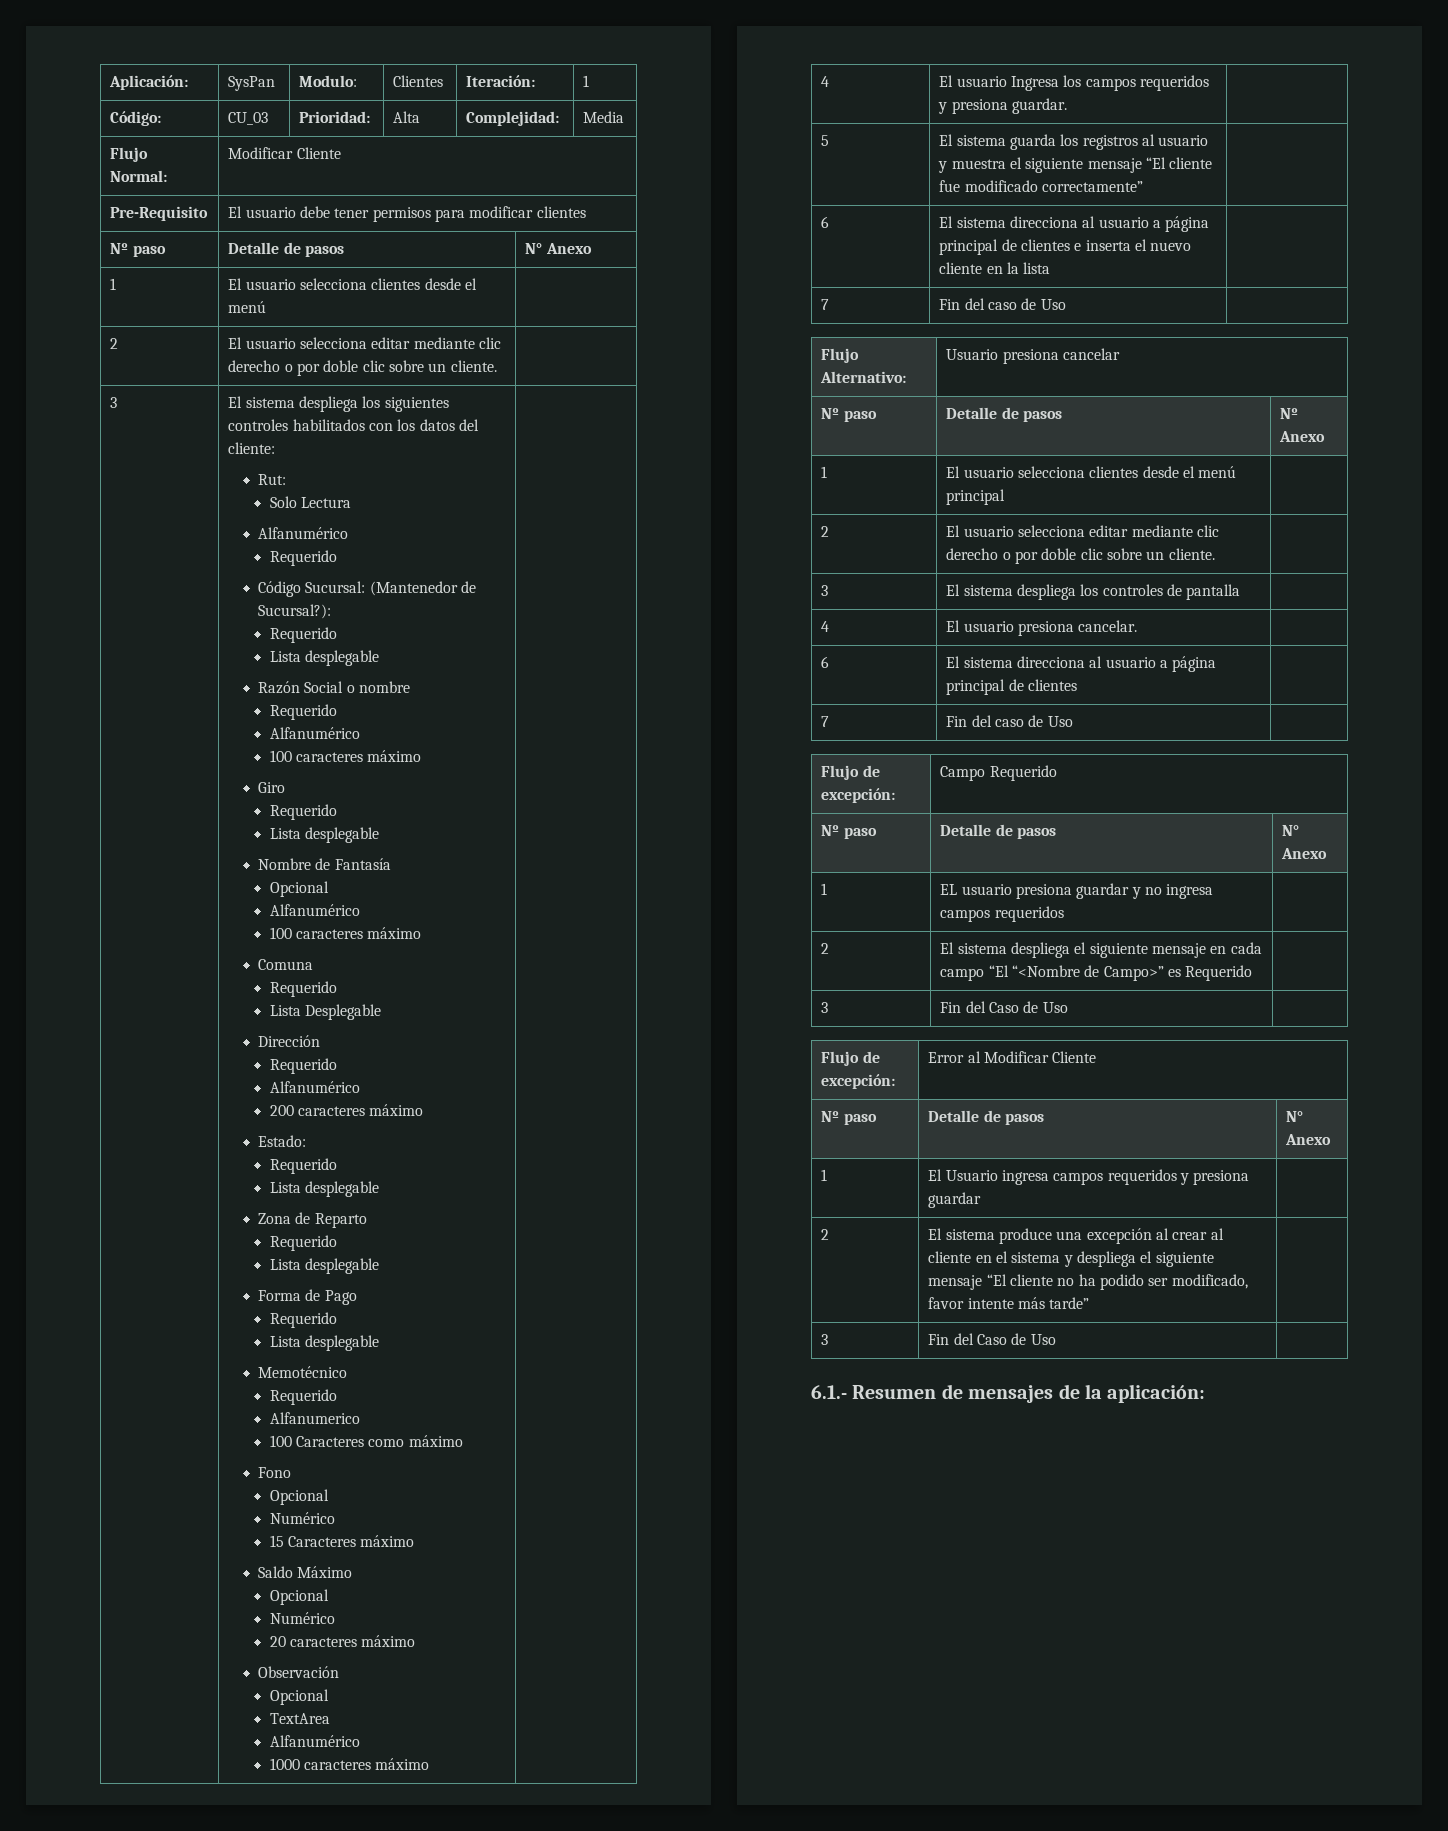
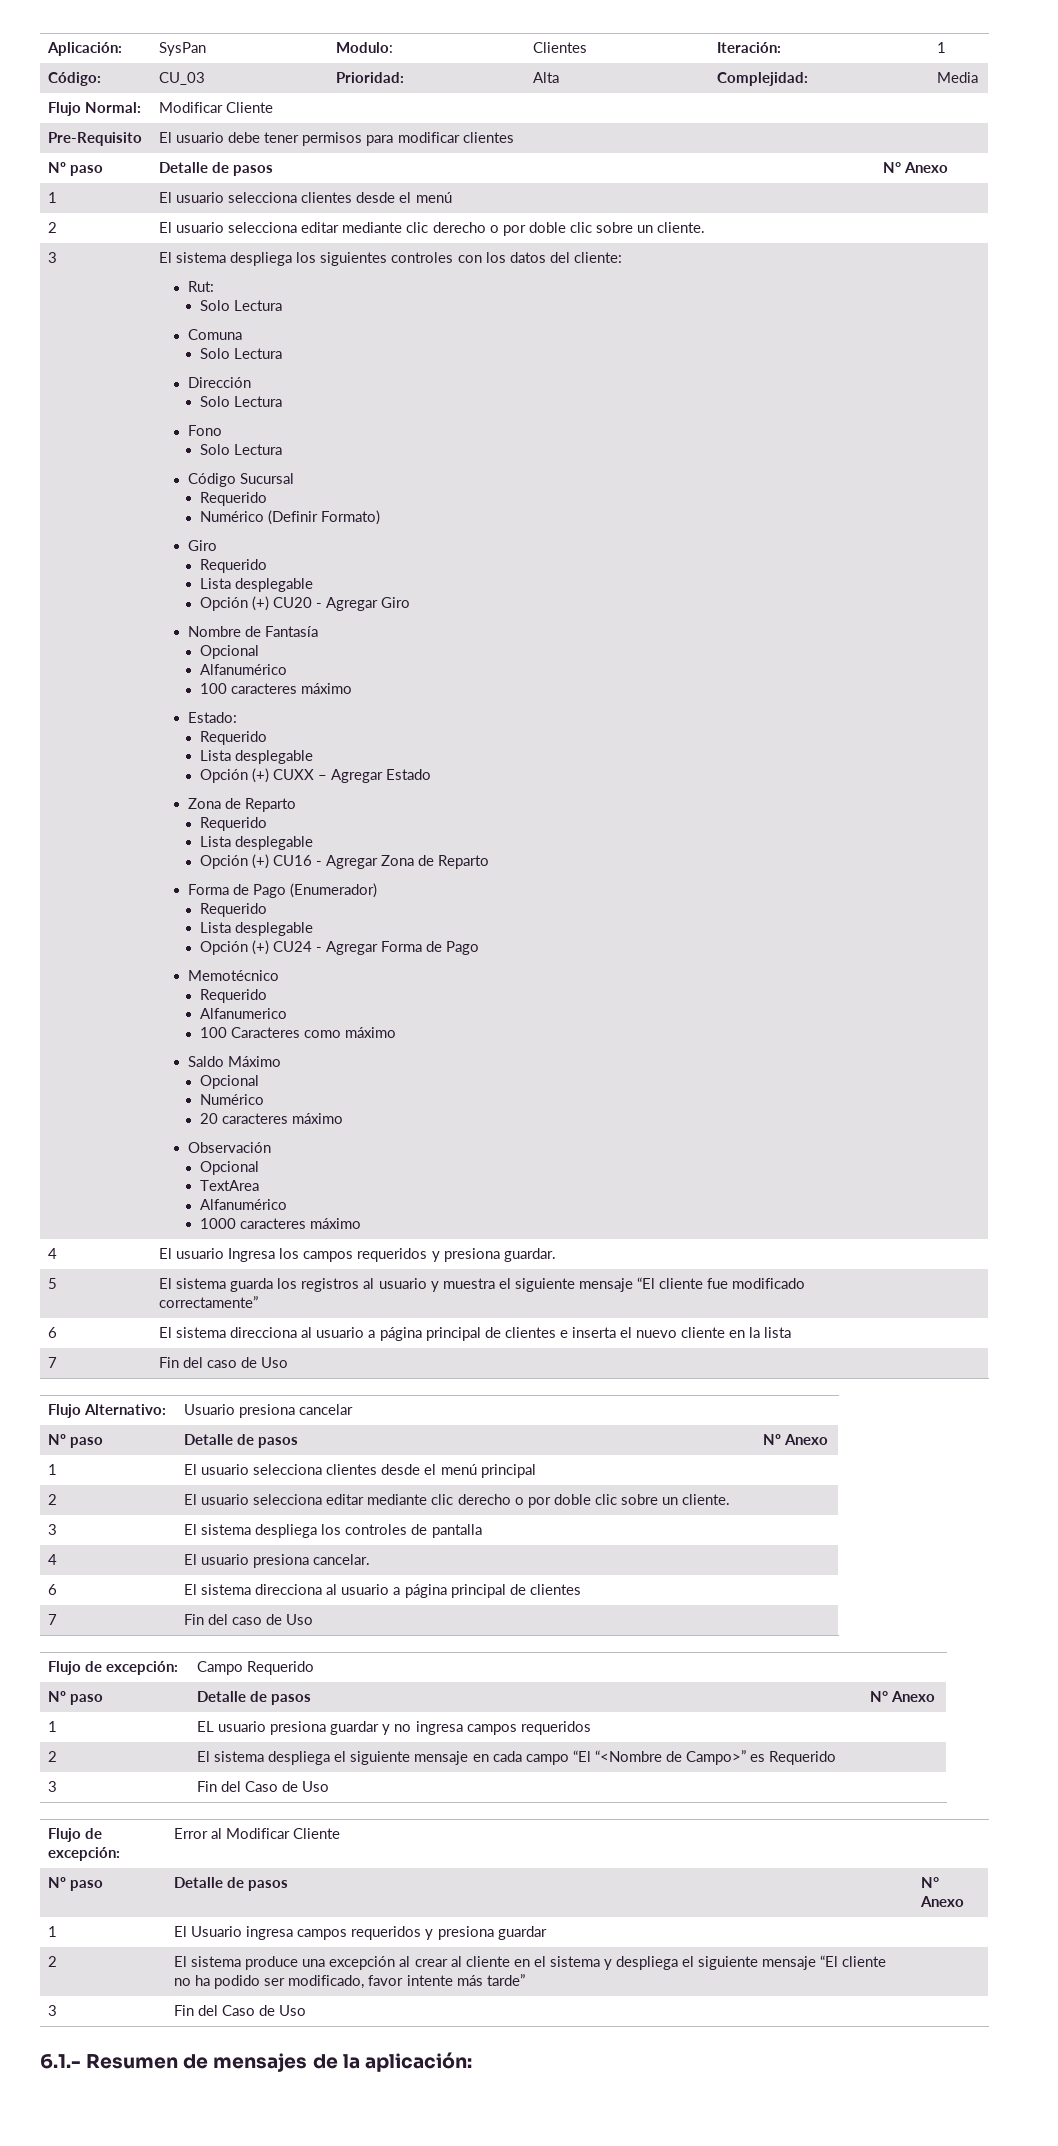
[292,419,365,431] habilitados -> (454, 257) none
[257,527,348,539] [269,550,337,566] [257,581,476,597] [257,604,331,619] [269,627,337,643] [269,650,380,666] [257,681,410,694] [269,704,337,720] [269,727,360,739] [269,750,422,762] [257,782,285,793] [269,804,337,820] [269,827,380,843] Alfanumérico // Requerido // Código Sucursal: (Mantenedor de Sucursal?): // Requerido // Lista desplegable // Razón Social o nombre // Requerido // Alfanumérico // 100 caracteres máximo // Giro // Requerido // Lista desplegable -> [187,329,242,340] [199,348,282,359] [187,377,251,388] [199,396,282,407] [187,425,222,436] [199,444,282,455] [187,473,294,487] [199,492,267,506] [199,510,380,525] [187,540,217,551] [199,559,267,573] [199,578,313,592] [199,596,410,611] Comuna // Solo Lectura // Dirección // Solo Lectura // Fono // Solo Lectura // Código Sucursal // Requerido // Numérico (Definir Formato) // Giro // Requerido // Lista desplegable // Opción (+) CU20 - Agregar Giro
[257,959,313,970] [269,981,337,997] [269,1004,382,1020] [257,1035,320,1047] [269,1058,337,1074] [269,1081,360,1093] [269,1104,424,1116] [257,1135,306,1147] [269,1158,337,1174] [269,1181,380,1197] Comuna // Requerido // Lista Desplegable // Dirección // Requerido // Alfanumérico // 200 caracteres máximo // Estado: // Requerido // Lista desplegable -> [187,712,237,723] [199,731,267,745] [199,750,313,764] [199,768,431,783] Estado: // Requerido // Lista desplegable // Opción (+) CUXX – Agregar Estado
[257,1289,357,1305] [269,1312,337,1328] [269,1335,380,1351] // Forma de Pago // Requerido // Lista desplegable -> [199,854,490,869] [187,883,377,898] [199,903,267,917] [199,922,313,936] [199,940,480,955] // Opción (+) CU16 - Agregar Zona de Reparto // Forma de Pago (Enumerador) // Requerido // Lista desplegable // Opción (+) CU24 - Agregar Forma de Pago
[257,1467,291,1478] [269,1489,329,1505] [269,1512,335,1524] [269,1535,415,1547] // Fono // Opcional // Numérico // 15 Caracteres máximo -> (396, 1032) none

